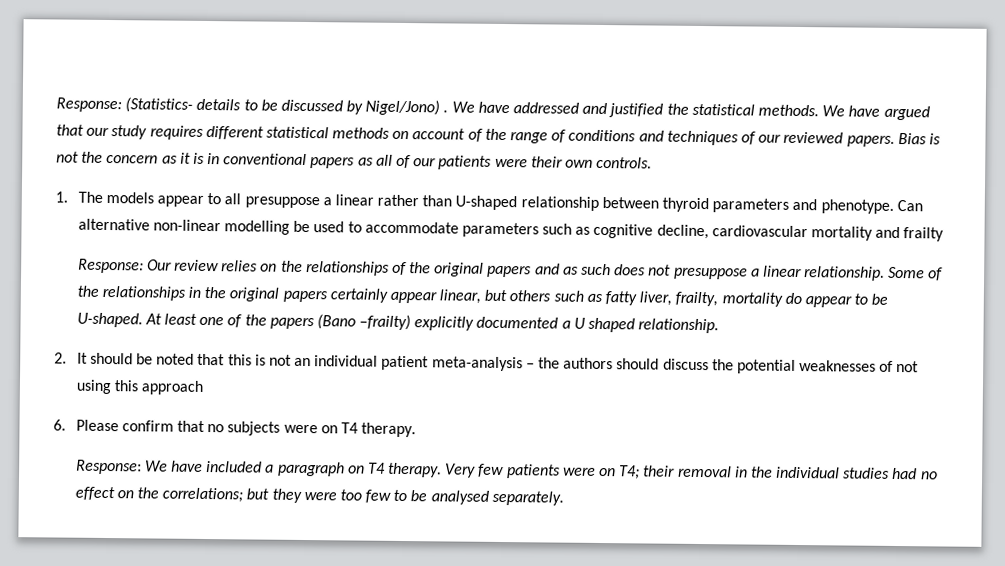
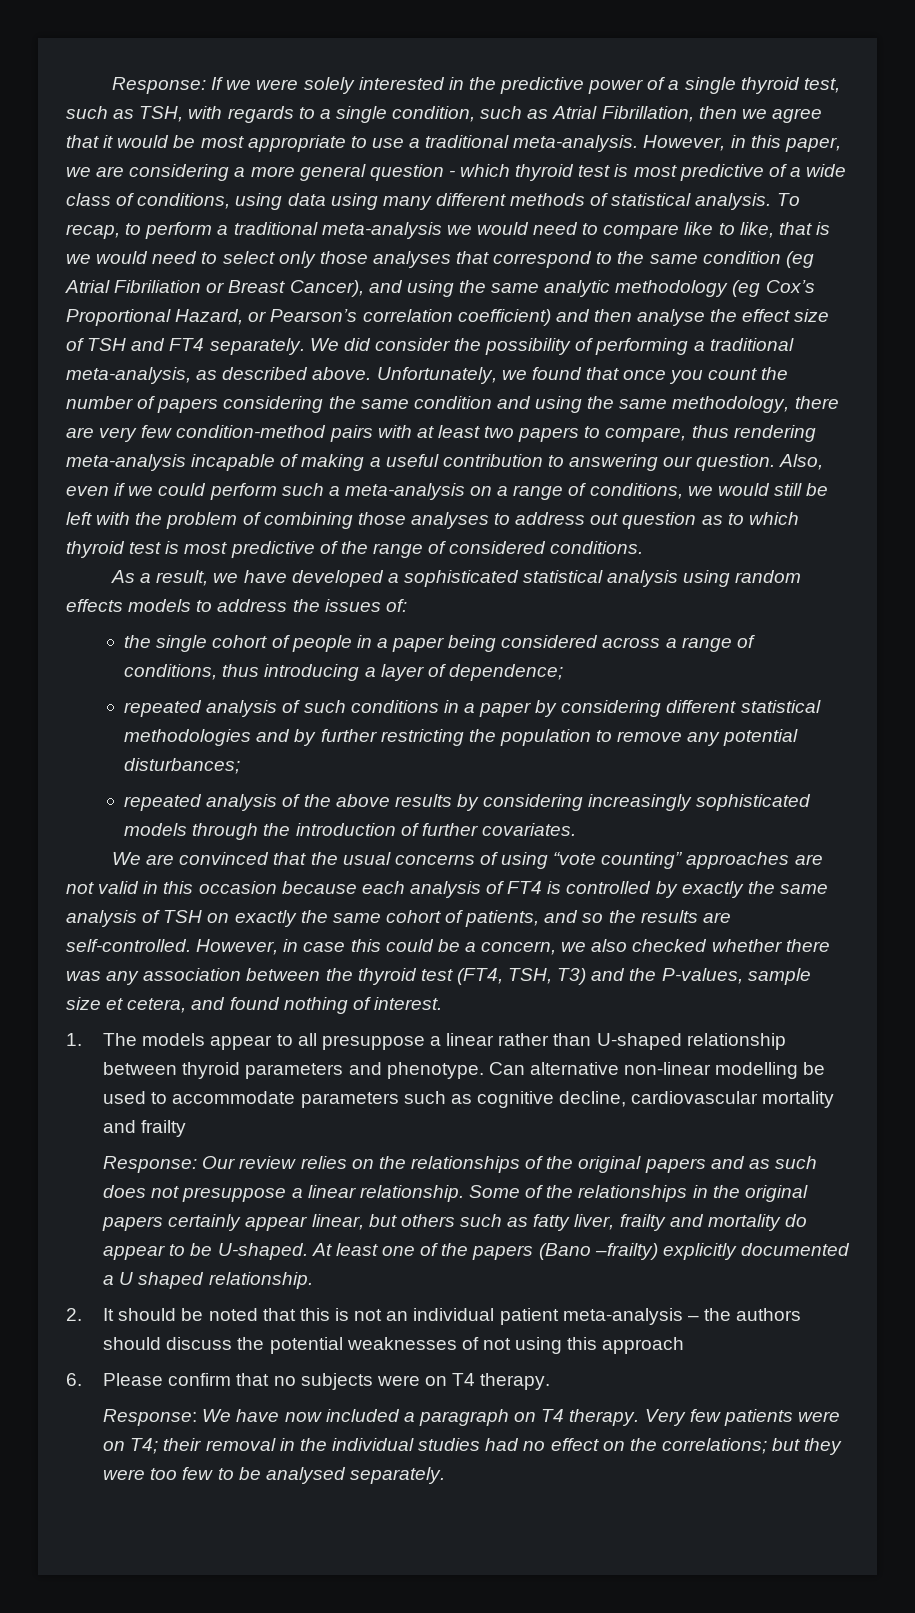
[56,97,930,121] [56,124,941,147] [56,151,653,170] Response: (Statistics- details to be discussed by Nigel/Jono) . We have addressed and justified the statistical methods. We have argued that our study requires different statistical methods on account of the range of conditions and techniques of our reviewed papers. Bias is not the concern as it is in conventional papers as all of our patients were their own controls. -> [111,77,840,94] [66,106,822,123] [66,135,841,152] [66,164,847,181] [66,193,800,210] [66,222,830,239] [66,251,814,268] [65,280,815,297] [66,309,830,326] [66,338,794,355] [66,367,789,384] [66,396,839,413] [66,425,816,442] [66,454,824,471] [66,483,829,500] [66,512,799,529] [66,541,644,558] [110,570,802,587] [66,599,407,612] [124,635,755,652] [124,664,563,681] [124,700,821,717] [124,729,799,746] [124,758,241,774] [124,794,812,811] [124,823,576,840] [111,852,823,869] [66,881,828,898] [66,910,731,927] [66,939,830,955] [66,968,811,985] [66,997,442,1014] Response: If we were solely interested in the predictive power of a single thyroid test, such as TSH, with regards to a single condition, such as Atrial Fibrillation, then we agree that it would be most appropriate to use a traditional meta-analysis. However, in this paper, we are considering a more general question - which thyroid test is most predictive of a wide class of conditions, using data using many different methods of statistical analysis. To recap, to perform a traditional meta-analysis we would need to compare like to like, that is we would need to select only those analyses that correspond to the same condition (eg Atrial Fibriliation or Breast Cancer), and using the same analytic methodology (eg Cox’s Proportional Hazard, or Pearson’s correlation coefficient) and then analyse the effect size of TSH and FT4 separately. We did consider the possibility of performing a traditional meta-analysis, as described above. Unfortunately, we found that once you count the number of papers considering the same condition and using the same methodology, there are very few condition-method pairs with at least two papers to compare, thus rendering meta-analysis incapable of making a useful contribution to answering our question. Also, even if we could perform such a meta-analysis on a range of conditions, we would still be left with the problem of combining those analyses to address out question as to which thyroid test is most predictive of the range of considered conditions. // As a result, we have developed a sophisticated statistical analysis using random effects models to address the issues of: // the single cohort of people in a paper being considered across a range of conditions, thus introducing a layer of dependence; // repeated analysis of such conditions in a paper by considering different statistical methodologies and by further restricting the population to remove any potential disturbances; // repeated analysis of the above results by considering increasingly sophisticated models through the introduction of further covariates. // We are convinced that the usual concerns of using “vote counting” approaches are not valid in this occasion because each analysis of FT4 is controlled by exactly the same analysis of TSH on exactly the same cohort of patients, and so the results are self-controlled. However, in case this could be a concern, we also checked whether there was any association between the thyroid test (FT4, TSH, T3) and the P-values, sample size et cetera, and found nothing of interest.
[675,291,719,307] frailty, -> [619,1214,704,1231] frailty and
(203, 466) none -> [284,1412,322,1422] now

